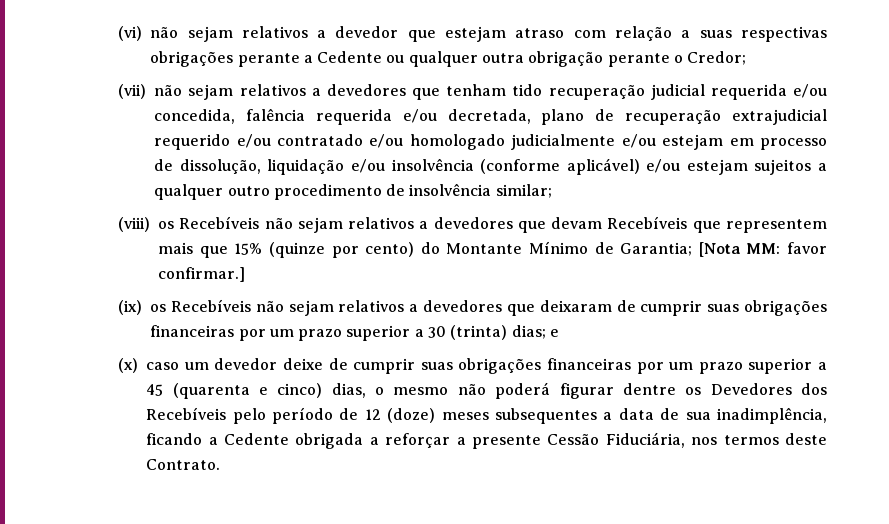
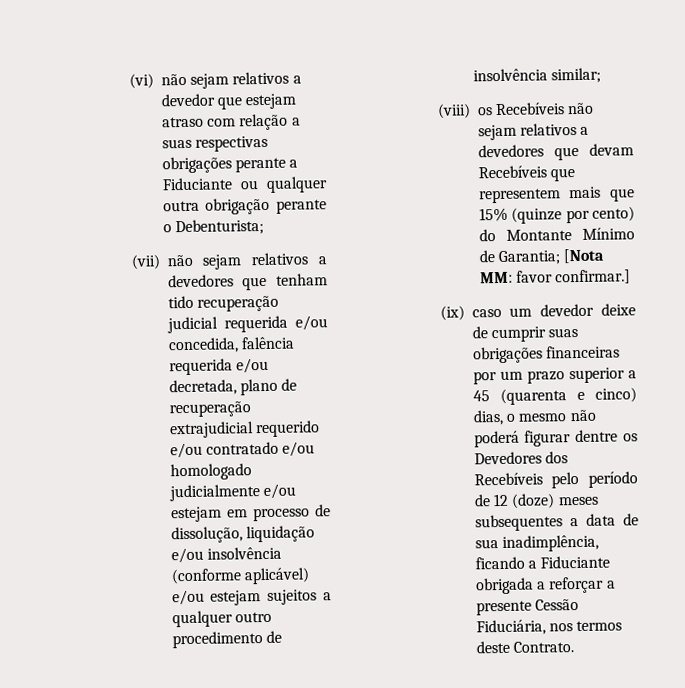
[317,51,383,63] Cedente -> [161,177,233,191] Fiduciante
[687,51,747,65] Credor; -> [175,218,265,236] Debenturista;
[150,299,827,316] [150,325,560,341] [118,358,139,373] os Recebíveis não sejam relativos a devedores que deixaram de cumprir suas obrigações financeiras por um prazo superior a 30 (trinta) dias; e // (x) -> (465, 313) none
[224,433,290,445] Cedente -> [540,555,611,569] Fiduciante

